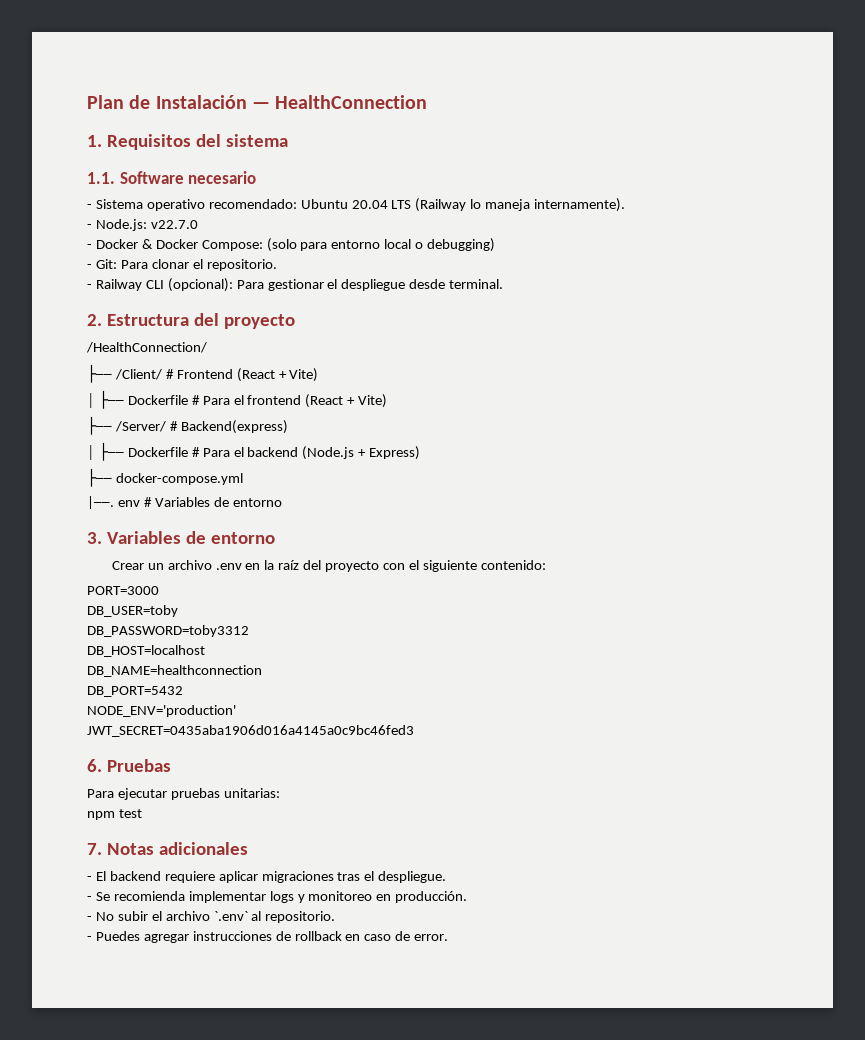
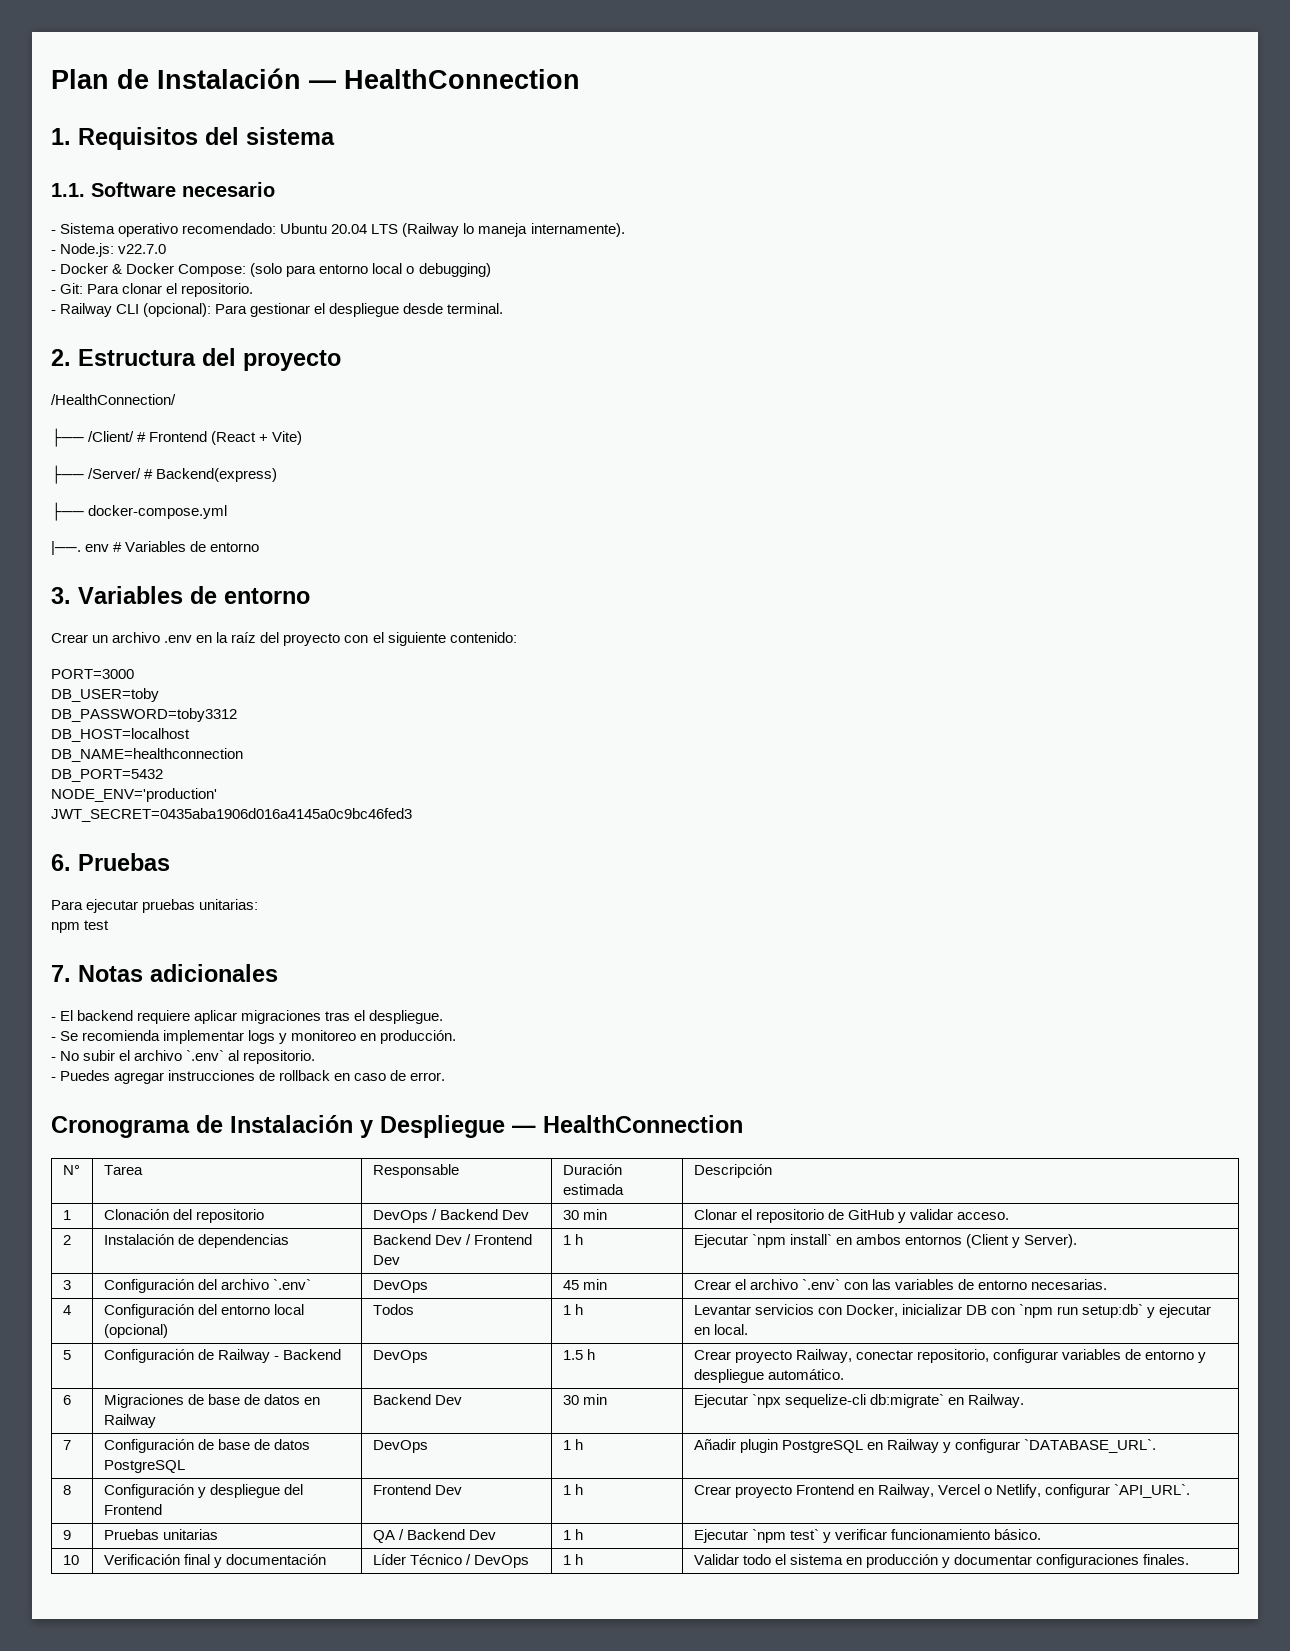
[87,390,388,409] [87,416,288,435] [87,442,421,461] │ ├── Dockerfile # Para el frontend (React + Vite) // ├── /Server/ # Backend(express) // │ ├── Dockerfile # Para el backend (Node.js + Express) -> [51,465,278,484] ├── /Server/ # Backend(express)
(449, 937) none -> [51,1115,743,1138] [62,1165,80,1175] [103,1165,143,1175] [372,1164,459,1178] [562,1164,622,1175] [562,1184,624,1195] [693,1164,772,1178] [62,1210,71,1220] [103,1209,264,1223] [372,1209,530,1223] [562,1209,607,1220] [693,1209,1010,1223] [62,1235,71,1245] [103,1234,289,1248] [372,1234,533,1245] [372,1255,400,1265] [562,1234,583,1245] [693,1234,1078,1248] [62,1280,71,1290] [103,1279,312,1293] [372,1280,428,1293] [562,1279,607,1290] [693,1279,1108,1290] [62,1305,71,1315] [103,1304,305,1318] [103,1324,168,1338] [372,1304,414,1315] [562,1304,583,1315] [693,1304,1212,1318] [693,1324,748,1335] [62,1350,71,1360] [103,1349,342,1363] [372,1350,428,1363] [562,1349,595,1360] [693,1349,1207,1363] [693,1369,844,1383] [62,1395,71,1405] [103,1394,321,1408] [103,1414,156,1428] [372,1394,462,1405] [562,1394,607,1405] [693,1394,1025,1408] [62,1440,71,1450] [103,1439,311,1453] [103,1460,185,1473] [372,1440,428,1453] [562,1439,583,1450] [693,1439,1157,1453] [62,1485,71,1495] [103,1484,304,1498] [103,1504,162,1515] [372,1484,462,1495] [562,1484,583,1495] [693,1484,1191,1498] [62,1530,71,1540] [103,1529,218,1540] [372,1529,497,1543] [562,1529,583,1540] [693,1529,1042,1543] [62,1555,79,1565] [103,1554,327,1568] [372,1554,530,1568] [562,1554,583,1565] [693,1554,1190,1568] // Cronograma de Instalación y Despliegue — HealthConnection // N° | Tarea | Responsable | Duración estimada | Descripción // 1 | Clonación del repositorio | DevOps / Backend Dev | 30 min | Clonar el repositorio de GitHub y validar acceso. // 2 | Instalación de dependencias | Backend Dev / Frontend Dev | 1 h | Ejecutar `npm install` en ambos entornos (Client y Server). // 3 | Configuración del archivo `.env` | DevOps | 45 min | Crear el archivo `.env` con las variables de entorno necesarias. // 4 | Configuración del entorno local (opcional) | Todos | 1 h | Levantar servicios con Docker, inicializar DB con `npm run setup:db` y ejecutar en local. // 5 | Configuración de Railway - Backend | DevOps | 1.5 h | Crear proyecto Railway, conectar repositorio, configurar variables de entorno y despliegue automático. // 6 | Migraciones de base de datos en Railway | Backend Dev | 30 min | Ejecutar `npx sequelize-cli db:migrate` en Railway. // 7 | Configuración de base de datos PostgreSQL | DevOps | 1 h | Añadir plugin PostgreSQL en Railway y configurar `DATABASE_URL`. // 8 | Configuración y despliegue del Frontend | Frontend Dev | 1 h | Crear proyecto Frontend en Railway, Vercel o Netlify, configurar `API_URL`. // 9 | Pruebas unitarias | QA / Backend Dev | 1 h | Ejecutar `npm test` y verificar funcionamiento básico. // 10 | Verificación final y documentación | Líder Técnico / DevOps | 1 h | Validar todo el sistema en producción y documentar configuraciones finales.

